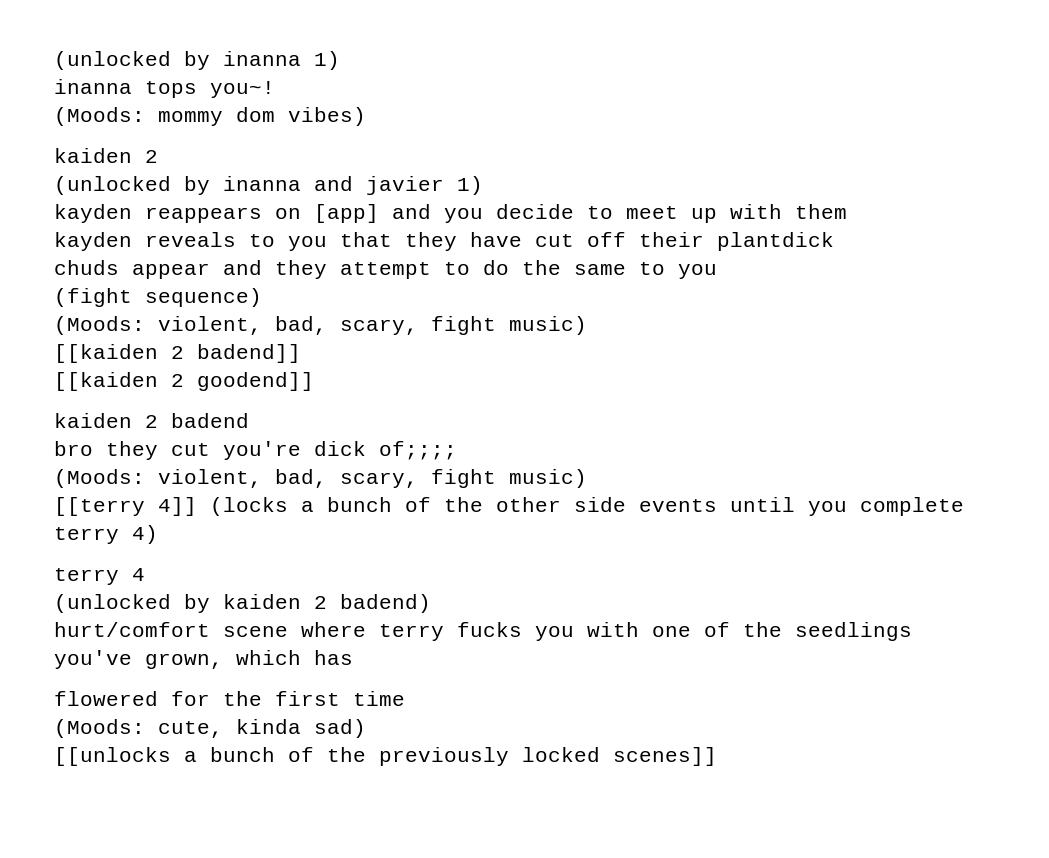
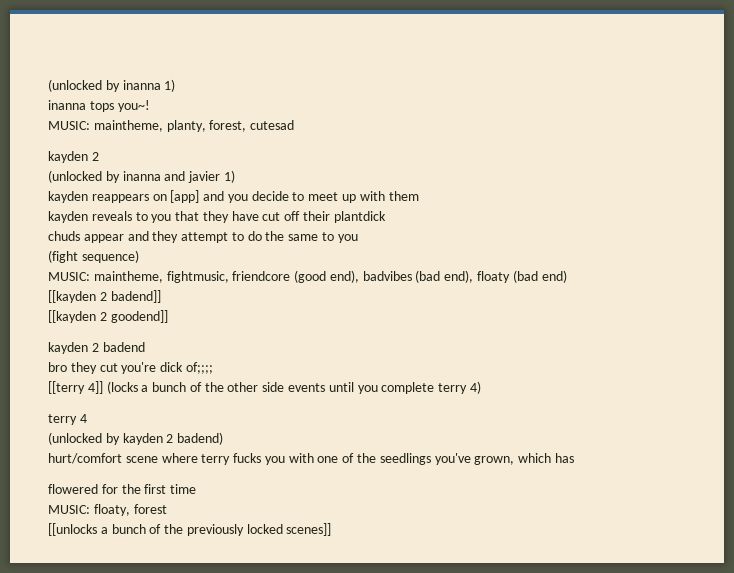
[54,107,366,126] [54,148,132,163] (Moods: mommy dom vibes) // kaiden -> [48,120,295,132] [48,151,88,163] MUSIC: maintheme, planty, forest, cutesad // kayden
[54,316,587,335] [54,344,158,363] (Moods: violent, bad, scary, fight music) // [[kaiden -> [48,270,567,283] [48,290,96,303] MUSIC: maintheme, fightmusic, friendcore (good end), badvibes (bad end), floaty (bad end) // [[kayden
[54,372,158,391] [[kaiden -> [48,310,96,323] [[kayden
[54,413,132,428] kaiden -> [48,342,88,354] kayden
[54,469,587,488] // (Moods: violent, bad, scary, fight music) -> (213, 368) none
[223,594,301,609] kaiden -> [122,433,163,445] kayden
[54,719,366,738] (Moods: cute, kinda sad) -> [48,504,167,516] MUSIC: floaty, forest

